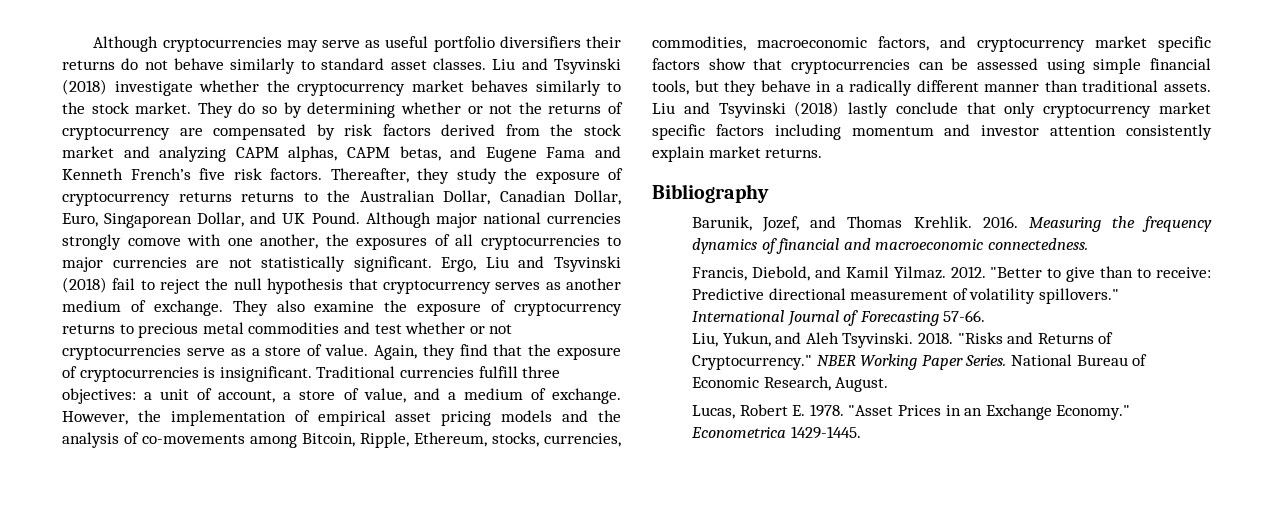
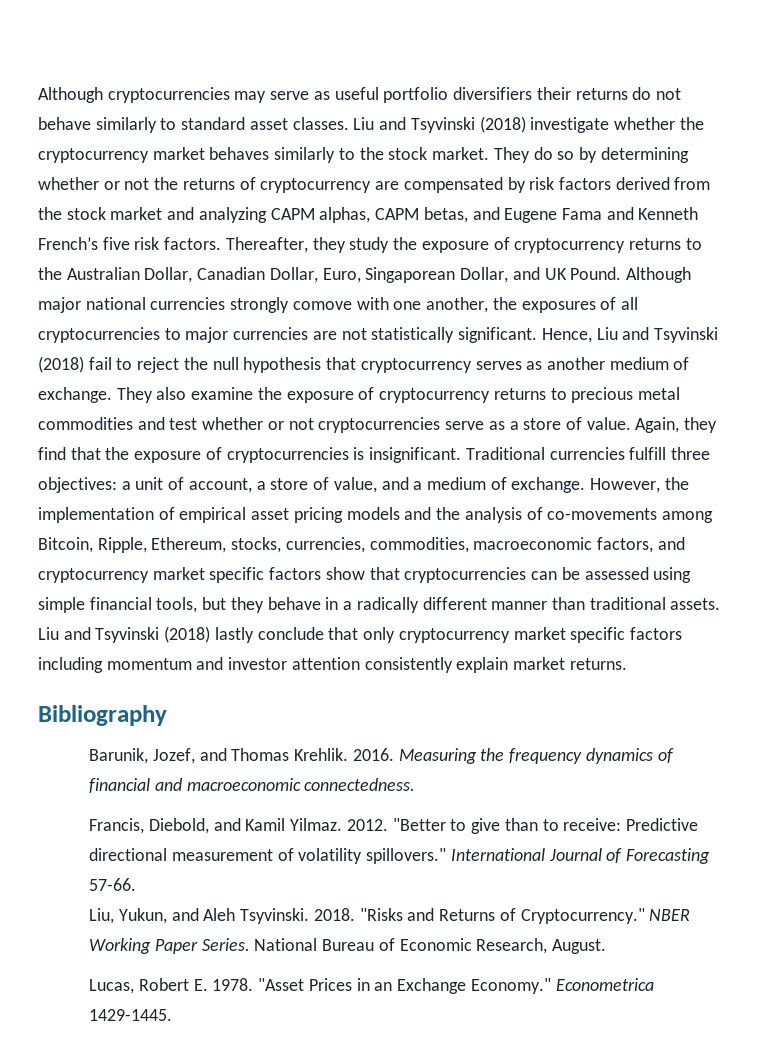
[241,192,294,202] returns -> (681, 244) none
[441,257,477,272] Ergo, -> [541,328,592,343] Hence,

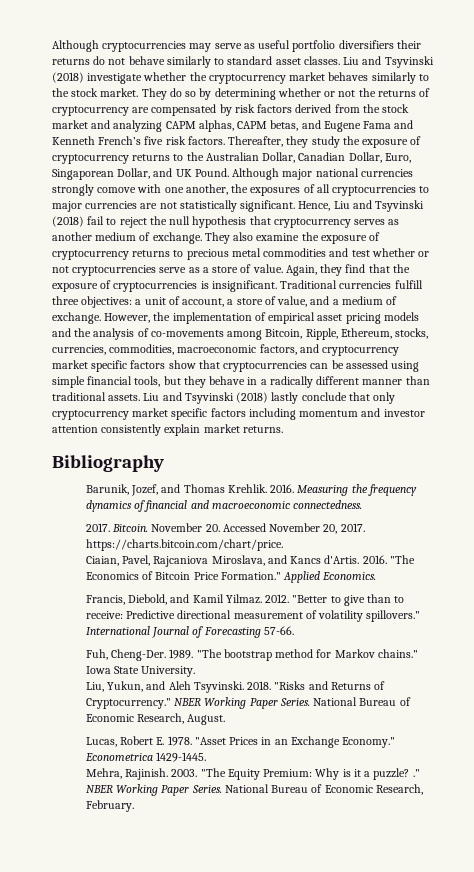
(416, 784) none -> [85,523,365,534] [85,539,283,551] [85,555,415,567] [85,571,377,583] // 2017. Bitcoin. November 20. Accessed November 20, 2017. https://charts.bitcoin.com/chart/price. // Ciaian, Pavel, Rajcaniova Miroslava, and Kancs d'Artis. 2016. "The Economics of Bitcoin Price Formation." Applied Economics.
(137, 884) none -> [85,649,418,661] [85,666,196,677] // Fuh, Cheng-Der. 1989. "The bootstrap method for Markov chains." Iowa State University.
(173, 1015) none -> [85,768,420,780] [85,784,423,796] [85,800,134,812] // Mehra, Rajinish. 2003. "The Equity Premium: Why is it a puzzle? ." NBER Working Paper Series. National Bureau of Economic Research, February.

